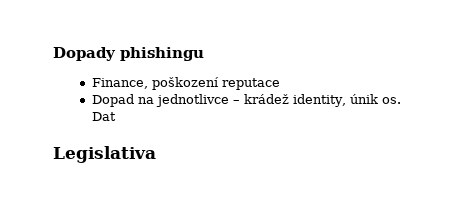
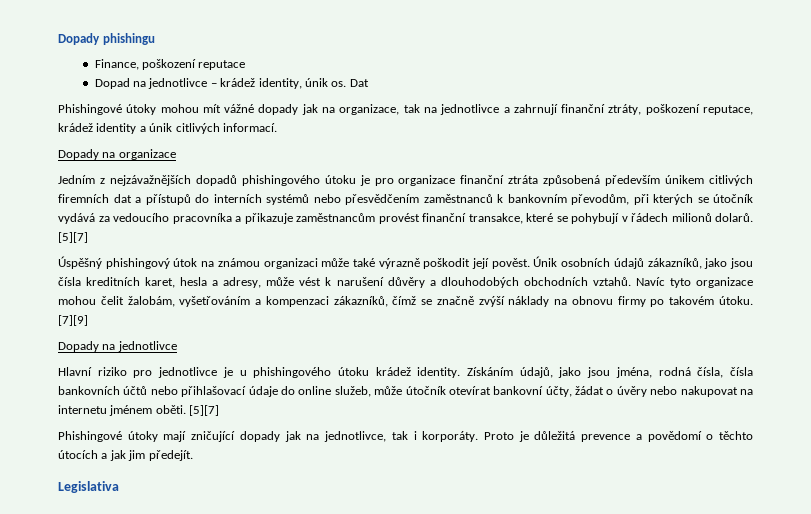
(116, 116) none -> [58,104,753,115] [58,123,277,134] [58,149,176,160] [58,175,754,186] [58,194,753,205] [58,213,753,224] [58,232,88,243] [58,256,753,269] [58,277,753,288] [58,296,753,307] [58,315,88,326] [58,341,177,352] [58,367,754,378] [58,386,754,397] [58,405,220,416] [58,431,753,442] [58,450,193,461] // Phishingové útoky mohou mít vážné dopady jak na organizace, tak na jednotlivce a zahrnují finanční ztráty, poškození reputace, krádež identity a únik citlivých informací. // Dopady na organizace // Jedním z nejzávažnějších dopadů phishingového útoku je pro organizace finanční ztráta způsobená především únikem citlivých firemních dat a přístupů do interních systémů nebo přesvědčením zaměstnanců k bankovním převodům, při kterých se útočník vydává za vedoucího pracovníka a přikazuje zaměstnancům provést finanční transakce, které se pohybují v řádech milionů dolarů. [5][7] // Úspěšný phishingový útok na známou organizaci může také výrazně poškodit její pověst. Únik osobních údajů zákazníků, jako jsou čísla kreditních karet, hesla a adresy, může vést k narušení důvěry a dlouhodobých obchodních vztahů. Navíc tyto organizace mohou čelit žalobám, vyšetřováním a kompenzaci zákazníků, čímž se značně zvýší náklady na obnovu firmy po takovém útoku. [7][9] // Dopady na jednotlivce // Hlavní riziko pro jednotlivce je u phishingového útoku krádež identity. Získáním údajů, jako jsou jména, rodná čísla, čísla bankovních účtů nebo přihlašovací údaje do online služeb, může útočník otevírat bankovní účty, žádat o úvěry nebo nakupovat na internetu jménem oběti. [5][7] // Phishingové útoky mají zničující dopady jak na jednotlivce, tak i korporáty. Proto je důležitá prevence a povědomí o těchto útocích a jak jim předejít.

